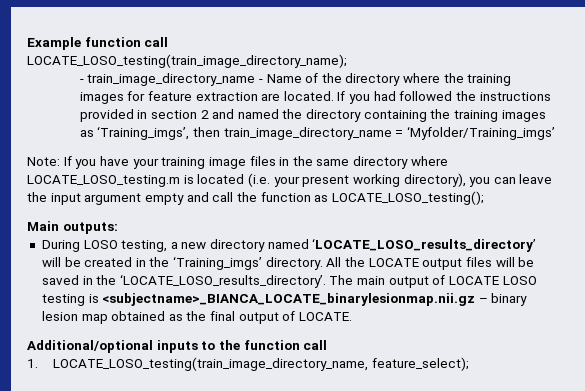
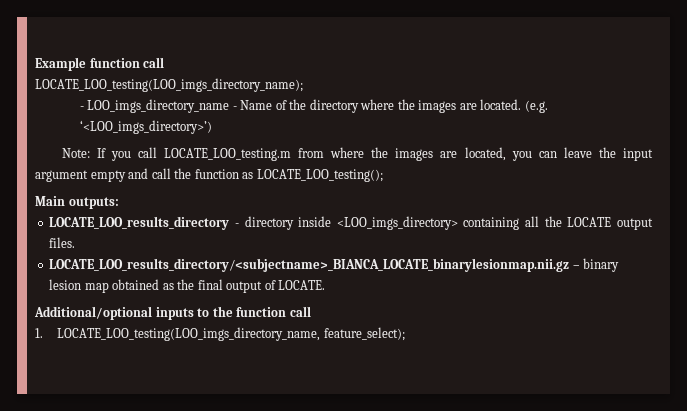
[27,54,347,68] [79,73,256,86] LOCATE_LOSO_testing(train_image_directory_name); // - train_image_directory_name -> [35,78,303,92] [79,99,230,113] LOCATE_LOO_testing(LOO_imgs_directory_name); // - LOO_imgs_directory_name
[467,74,512,86] [79,91,551,104] [79,109,546,122] [79,126,555,140] [27,156,448,169] [27,173,466,187] training images for feature extraction are located. If you had followed the instructions provided in section 2 and named the directory containing the training images as ‘Training_imgs’, then train_image_directory_name = ‘Myfolder/Training_imgs’ // Note: If you have your training image files in the same directory where LOCATE_LOSO_testing.m is located (i.e. your present working directory), -> [418,99,548,113] [79,120,212,134] [61,147,506,161] images are located. (e.g. ‘<LOO_imgs_directory>’) // Note: If you call LOCATE_LOO_testing.m from where the images are located,
[331,191,484,205] LOCATE_LOSO_testing(); -> [256,169,383,182] LOCATE_LOO_testing();
[41,238,537,252] [41,256,535,270] [41,274,537,288] [41,293,476,306] During LOSO testing, a new directory named ‘LOCATE_LOSO_results_directory’ will be created in the ‘Training_imgs’ directory. All the LOCATE output files will be saved in the ‘LOCATE_LOSO_results_directory’. The main output of LOCATE LOSO testing is <subjectname>_BIANCA_LOCATE_binarylesionmap.nii.gz -> [49,216,653,230] [49,237,76,248] [49,258,570,272] LOCATE_LOO_results_directory - directory inside <LOO_imgs_directory> containing all the LOCATE output files. // LOCATE_LOO_results_directory/<subjectname>_BIANCA_LOCATE_binarylesionmap.nii.gz
[53,357,369,371] LOCATE_LOSO_testing(train_image_directory_name, -> [57,327,321,341] LOCATE_LOO_testing(LOO_imgs_directory_name,

